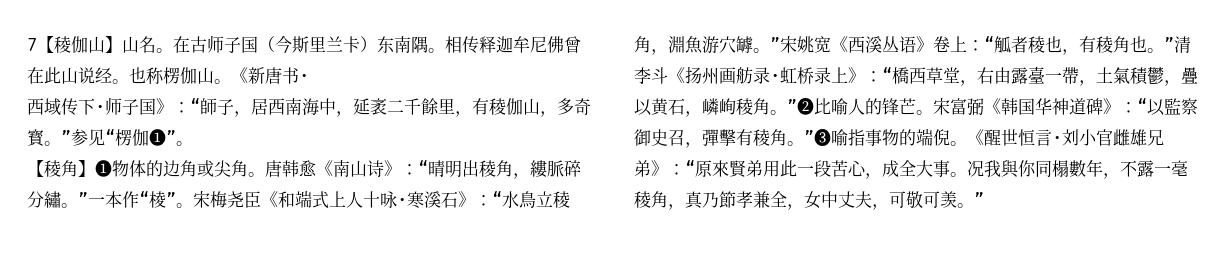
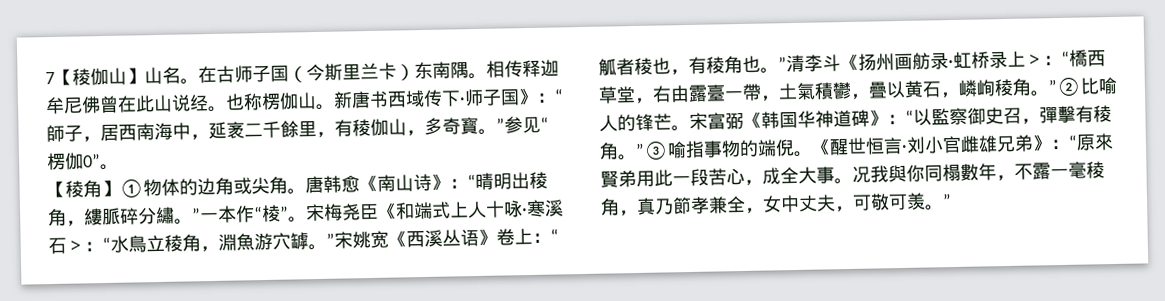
[231,67,309,84] 《新唐书· // -> [333,90,389,109] 新唐书
[149,129,176,146] ❶” -> [82,153,101,168] 0”
[95,160,112,177] ❶ -> [119,178,144,198] ①
[458,191,475,207] 》 -> [66,240,85,252] ＞
[848,67,865,83] 》 -> [1025,54,1044,66] ＞
[787,98,814,115] ”❷ -> [1048,76,1082,97] ”②
[804,129,831,146] ”❸ -> [635,140,669,160] ”③

